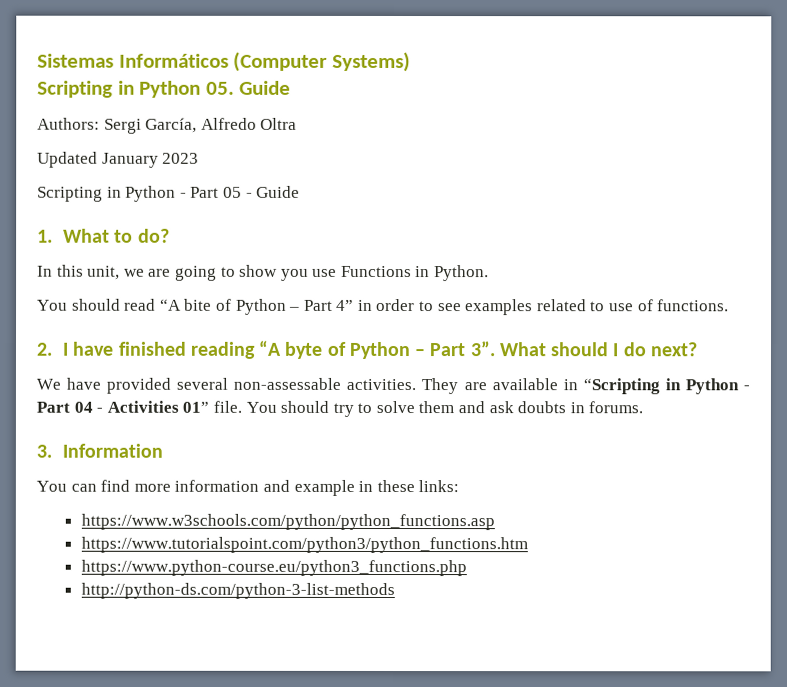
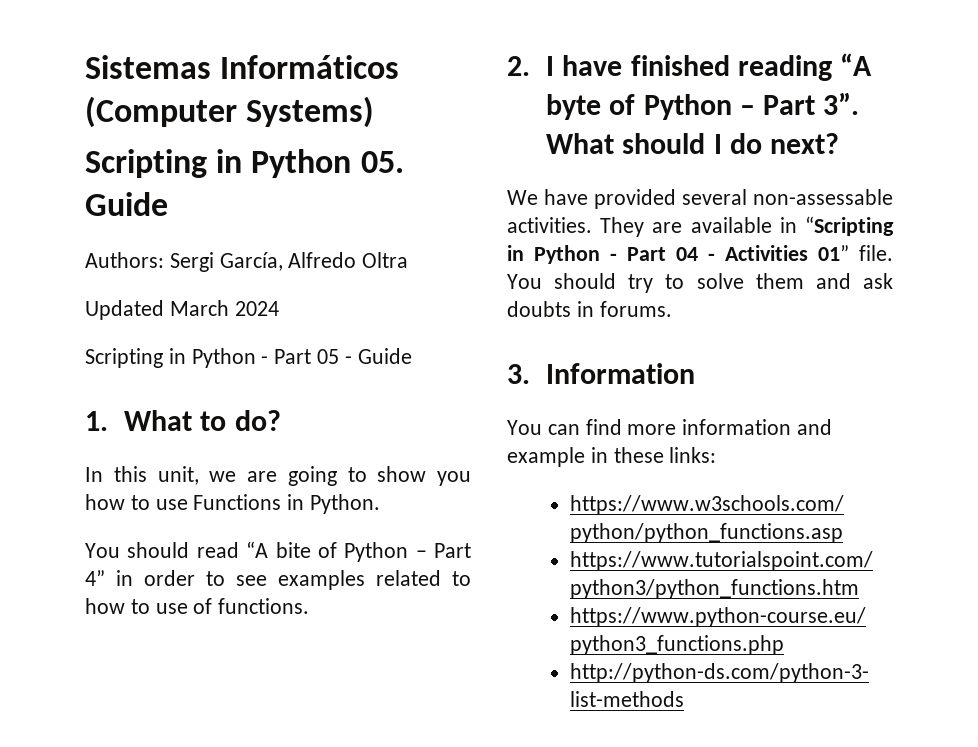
[101,152,200,168] January 2023 -> [169,300,279,316] March 2024
(309, 274) none -> [85,494,150,510] how to
(606, 306) none -> [85,598,150,614] how to

